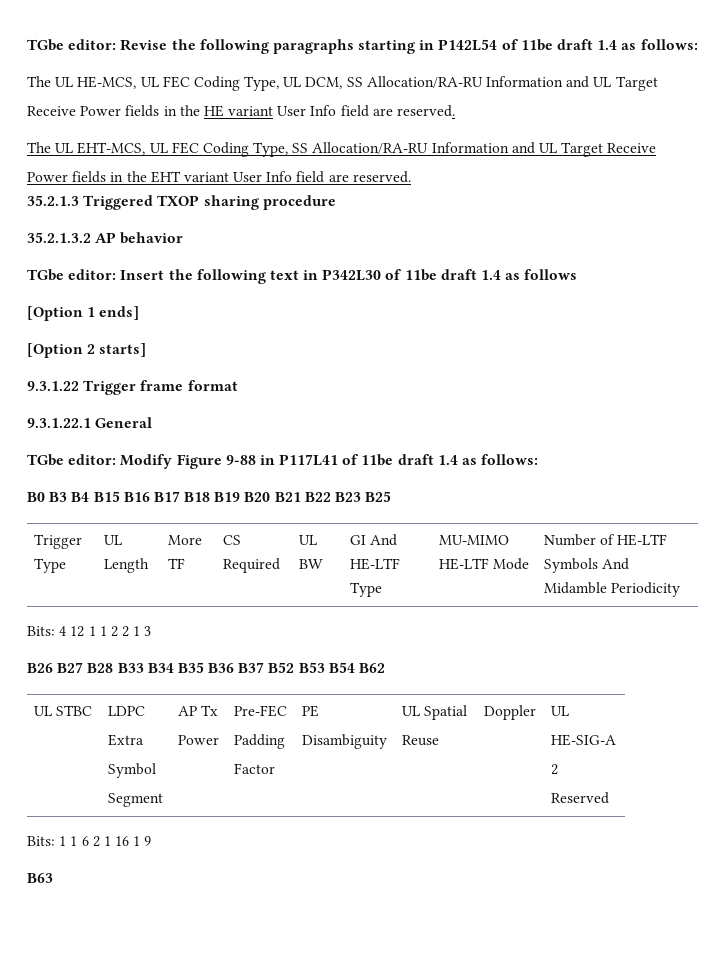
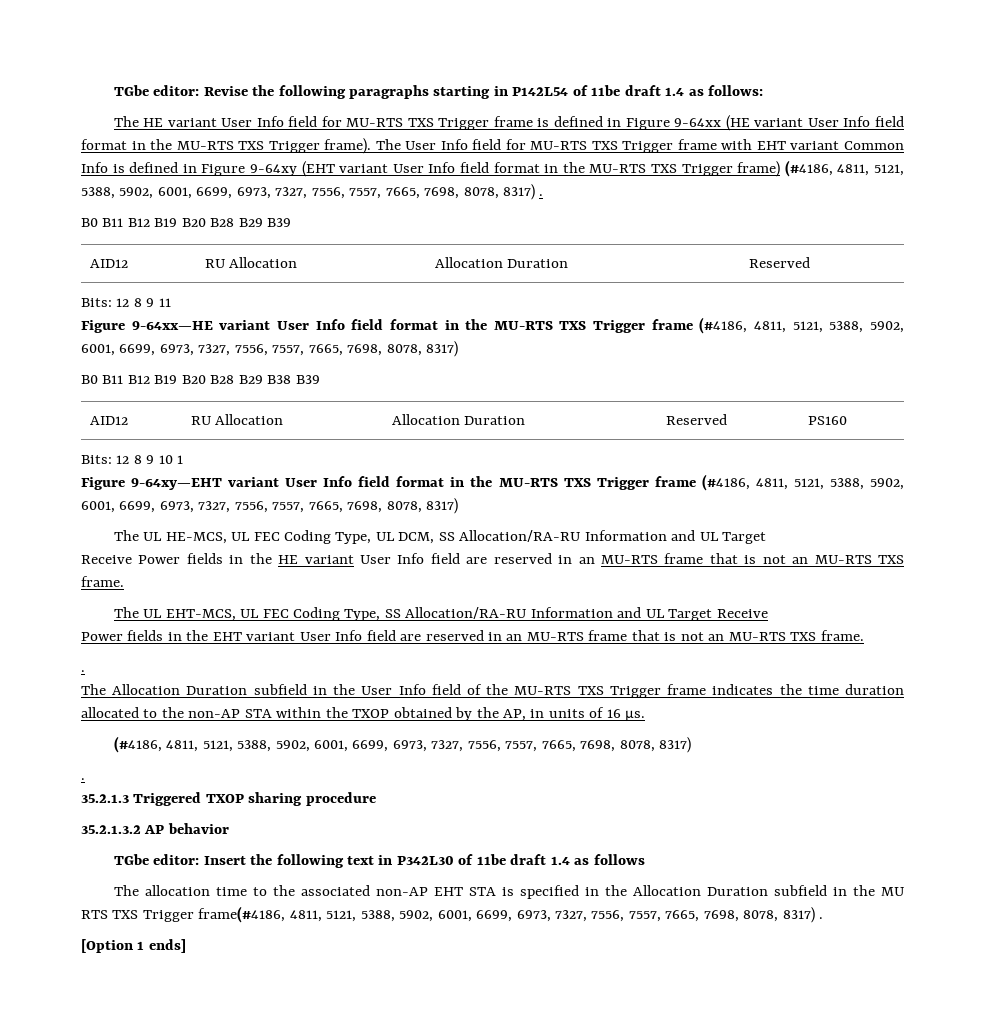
(698, 44) none -> [113,115,905,131] [81,138,904,154] [81,160,905,177] [81,184,544,200] [81,218,292,227] [89,259,128,268] [204,257,298,268] [434,257,569,268] [748,257,810,268] [81,298,171,307] [81,317,904,334] [81,341,459,357] [81,375,320,384] [89,416,128,425] [190,414,284,425] [391,414,526,425] [665,414,727,425] [807,416,847,425] [81,455,184,464] [81,474,904,491] [81,498,459,514] // The HE variant User Info field for MU-RTS TXS Trigger frame is defined in Figure 9-64xx (HE variant User Info field format in the MU-RTS TXS Trigger frame). The User Info field for MU-RTS TXS Trigger frame with EHT variant Common Info is defined in Figure 9-64xy (EHT variant User Info field format in the MU-RTS TXS Trigger frame) (#4186, 4811, 5121, 5388, 5902, 6001, 6699, 6973, 7327, 7556, 7557, 7665, 7698, 8078, 8317) . // B0 B11 B12 B19 B20 B28 B29 B39 // AID12 | RU Allocation | Allocation Duration | Reserved // Bits: 12 8 9 11 // Figure 9-64xx—HE variant User Info field format in the MU-RTS TXS Trigger frame (#4186, 4811, 5121, 5388, 5902, 6001, 6699, 6973, 7327, 7556, 7557, 7665, 7698, 8078, 8317) // B0 B11 B12 B19 B20 B28 B29 B38 B39 // AID12 | RU Allocation | Allocation Duration | Reserved | PS160 // Bits: 12 8 9 10 1 // Figure 9-64xy—EHT variant User Info field format in the MU-RTS TXS Trigger frame (#4186, 4811, 5121, 5388, 5902, 6001, 6699, 6973, 7327, 7556, 7557, 7665, 7698, 8078, 8317)
[397,105,456,117] reserved. -> [493,553,905,564] [81,576,124,587] reserved in an MU-RTS frame that is not an MU-RTS TXS frame.
[352,171,411,183] reserved. -> [425,630,864,641] [81,670,85,672] [81,684,904,698] [81,707,646,722] [113,736,692,753] [81,778,85,780] reserved in an MU-RTS frame that is not an MU-RTS TXS frame. // . // The Allocation Duration subfield in the User Info field of the MU-RTS TXS Trigger frame indicates the time duration allocated to the non-AP STA within the TXOP obtained by the AP, in units of 16 µs. // (#4186, 4811, 5121, 5388, 5902, 6001, 6699, 6973, 7327, 7556, 7557, 7665, 7698, 8078, 8317) // .
[27,306,140,321] [27,343,147,358] [27,380,238,395] [27,417,153,428] [27,454,539,469] [27,491,392,502] [33,534,82,549] [33,558,66,573] [103,535,122,545] [103,558,149,573] [167,535,202,545] [167,558,185,569] [222,535,241,545] [222,558,280,573] [298,535,317,545] [298,559,323,569] [349,534,398,546] [349,558,400,570] [349,582,382,597] [438,535,509,545] [438,558,530,570] [543,534,668,546] [543,558,630,573] [543,582,681,597] [27,626,152,637] [27,662,386,673] [33,705,93,716] [107,706,145,716] [107,734,144,746] [107,763,156,778] [107,793,163,807] [177,705,219,716] [177,735,219,745] [233,705,287,717] [233,734,285,749] [233,763,275,774] [301,705,319,717] [301,734,387,749] [401,705,468,720] [401,735,439,746] [483,705,536,720] [550,706,569,716] [550,734,616,746] [550,764,558,775] [550,792,609,804] [27,836,152,847] [27,873,53,883] [Option 1 ends] // [Option 2 starts] // 9.3.1.22 Trigger frame format // 9.3.1.22.1 General // TGbe editor: Modify Figure 9-88 in P117L41 of 11be draft 1.4 as follows: // B0 B3 B4 B15 B16 B17 B18 B19 B20 B21 B22 B23 B25 // Trigger Type | UL Length | More TF | CS Required | UL BW | GI And HE-LTF Type | MU-MIMO HE-LTF Mode | Number of HE-LTF Symbols And Midamble Periodicity // Bits: 4 12 1 1 2 2 1 3 // B26 B27 B28 B33 B34 B35 B36 B37 B52 B53 B54 B62 // UL STBC | LDPC // Extra // Symbol // Segment | AP Tx // Power | Pre-FEC // Padding // Factor | PE // Disambiguity | UL Spatial // Reuse | Doppler | UL // HE-SIG-A // 2 // Reserved // Bits: 1 1 6 2 1 16 1 9 // B63 -> [113,885,905,899] [81,906,824,923] [81,939,186,953] The allocation time to the associated non-AP EHT STA is specified in the Allocation Duration subfield in the MU RTS TXS Trigger frame(#4186, 4811, 5121, 5388, 5902, 6001, 6699, 6973, 7327, 7556, 7557, 7665, 7698, 8078, 8317) . // [Option 1 ends]

